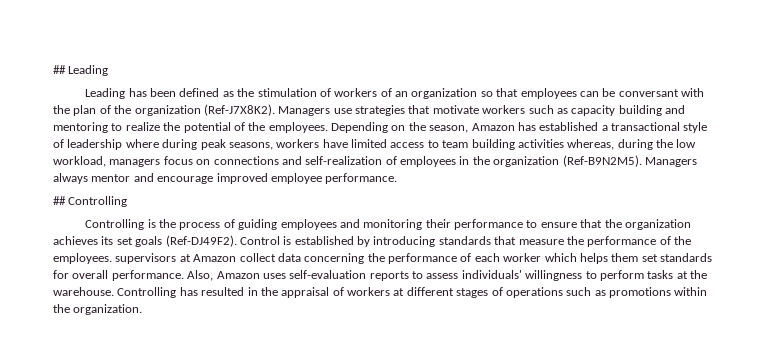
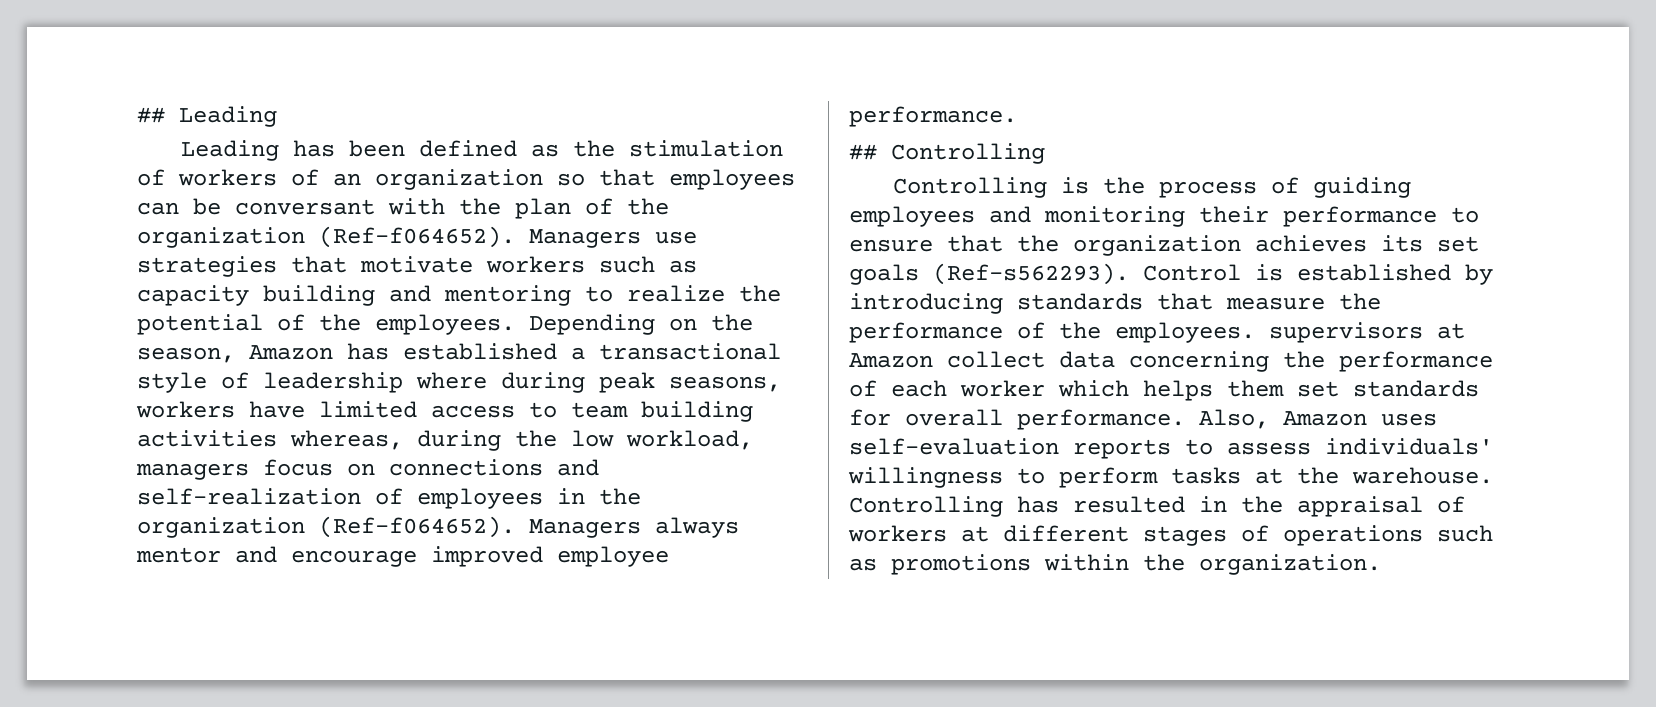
[203,104,275,116] (Ref-J7X8K2). -> [319,226,515,248] (Ref-f064652).
[562,155,642,167] (Ref-B9N2M5). -> [319,516,515,538] (Ref-f064652).
[165,235,237,247] (Ref-DJ49F2). -> [933,263,1129,285] (Ref-s562293).

